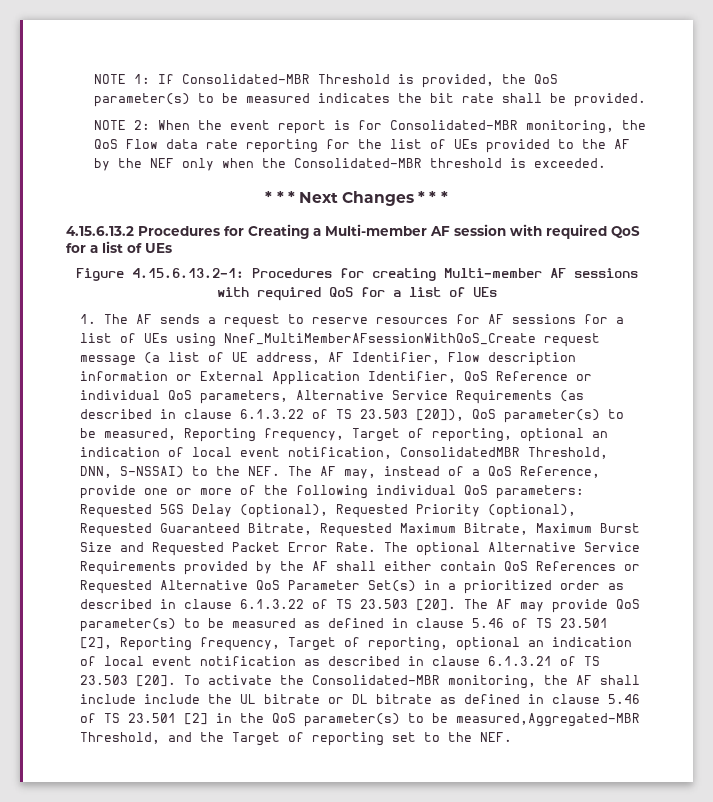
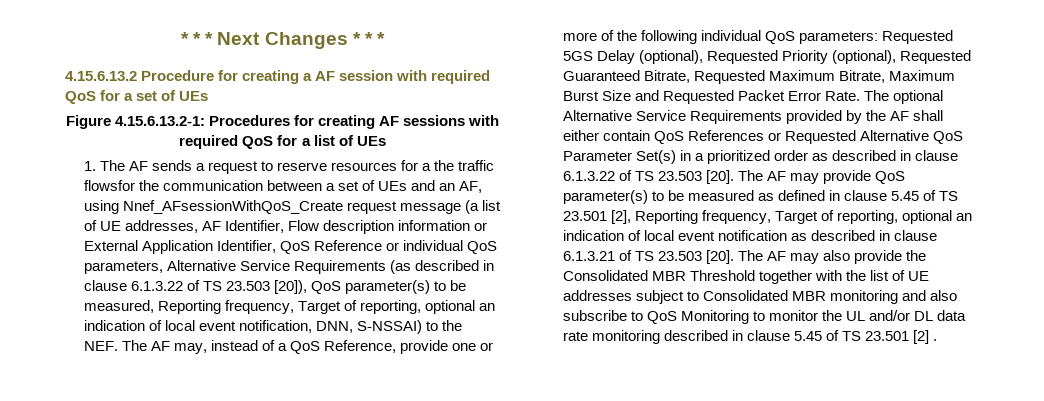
[94,74,559,88] [94,93,647,107] [94,120,647,134] [94,139,631,153] [94,158,607,171] NOTE 1: If Consolidated-MBR Threshold is provided, the QoS parameter(s) to be measured indicates the bit rate shall be provided. // NOTE 2: When the event report is for Consolidated-MBR monitoring, the QoS Flow data rate reporting for the list of UEs provided to the AF by the NEF only when the Consolidated-MBR threshold is exceeded. // -> (181, 38) none
[138,224,427,239] Procedures for Creating a Multi-member -> [141,70,313,84] Procedure for creating a
[102,241,123,253] list -> [136,91,158,101] set
[443,268,542,278] Multi-member -> (376, 122) none
[488,314,625,324] [80,333,537,347] AF sessions for a list of UEs using Nnef_MultiMemberAFsessionWithQoS_Create -> [422,160,495,171] [83,180,483,193] [83,200,343,214] a the traffic flowsfor the communication between a set of UEs and an AF, using Nnef_AFsessionWithQoS_Create
[256,352,321,364] address, -> [124,220,198,233] addresses,
[400,447,609,459] ConsolidatedMBR Threshold, -> (312, 326) none
[472,618,505,628] 5.46 -> [891,191,920,201] 5.45
[184,675,641,689] [80,694,641,704] To activate the Consolidated-MBR monitoring, the AF shall include include the UL bitrate or DL bitrate as defined in clause 5.46 -> [737,250,927,264] [562,270,930,284] [562,290,958,304] [562,310,967,324] [562,330,822,344] The AF may also provide the Consolidated MBR Threshold together with the list of UE addresses subject to Consolidated MBR monitoring and also subscribe to QoS Monitoring to monitor the UL and/or DL data rate monitoring described in clause 5.45
[216,713,641,727] [80,732,513,746] in the QoS parameter(s) to be measured,Aggregated-MBR Threshold, and the Target of reporting set to the NEF. -> [933,339,938,341] .

